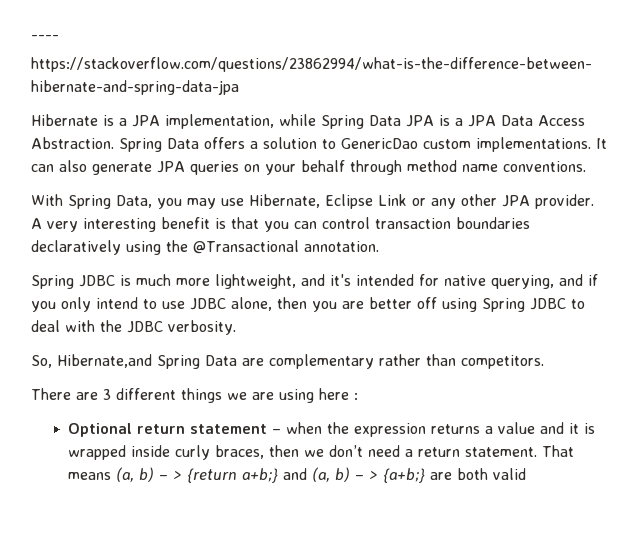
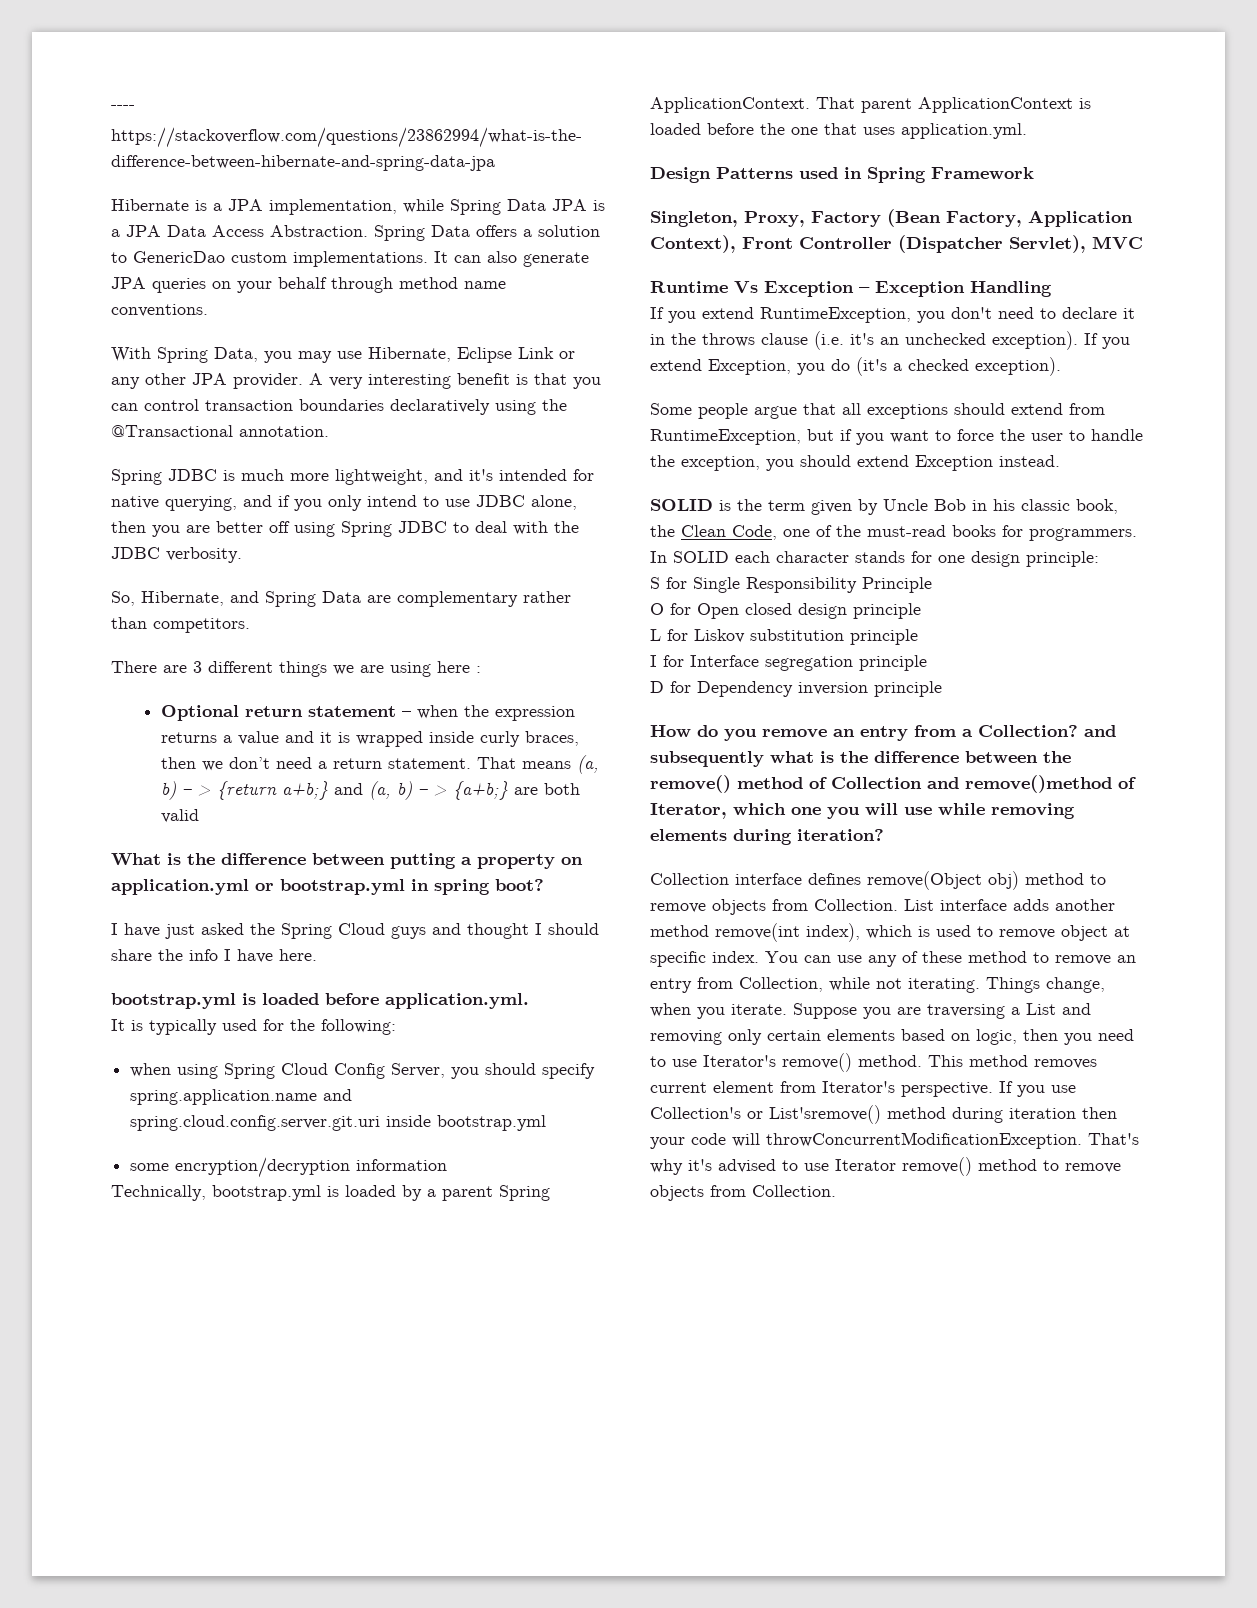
[57,354,152,368] Hibernate,and -> [141,591,259,606] Hibernate, and
(526, 474) none -> [111,853,583,869] [111,879,544,895] [111,923,599,939] [111,949,317,963] [111,993,529,1009] [111,1019,396,1035] [130,1063,596,1079] [130,1089,353,1105] [130,1115,547,1131] [130,1157,448,1178] [111,1185,550,1201] [650,97,1091,113] [650,123,1027,139] [650,167,1034,183] [650,209,1133,227] [650,235,1143,253] [650,281,1052,297] [650,307,1135,323] [650,331,1130,350] [650,357,1061,376] [650,403,1105,419] [650,429,1143,445] [650,455,1060,471] [650,499,1118,515] [650,525,1137,541] [650,551,1099,567] [650,577,932,593] [650,603,921,619] [650,629,918,645] [650,655,927,671] [650,681,942,697] [650,725,1116,741] [650,751,1071,767] [650,775,1136,793] [650,803,1075,819] [650,829,884,845] [650,871,1106,890] [650,899,1115,915] [650,923,1130,942] [650,951,1136,967] [650,977,1105,993] [650,1003,1091,1019] [650,1029,1134,1045] [650,1053,1097,1072] [650,1081,1076,1097] [650,1105,1117,1124] [650,1132,1139,1149] [650,1157,1121,1176] [650,1185,836,1201] // What is the difference between putting a property on application.yml or bootstrap.yml in spring boot? // I have just asked the Spring Cloud guys and thought I should share the info I have here. // bootstrap.yml is loaded before application.yml. // It is typically used for the following: // when using Spring Cloud Config Server, you should specify spring.application.name and spring.cloud.config.server.git.uri inside bootstrap.yml // some encryption/decryption information // Technically, bootstrap.yml is loaded by a parent Spring ApplicationContext. That parent ApplicationContext is loaded before the one that uses application.yml. // Design Patterns used in Spring Framework // Singleton, Proxy, Factory (Bean Factory, Application Context), Front Controller (Dispatcher Servlet), MVC // Runtime Vs Exception – Exception Handling // If you extend RuntimeException, you don't need to declare it in the throws clause (i.e. it's an unchecked exception). If you extend Exception, you do (it's a checked exception). // Some people argue that all exceptions should extend from RuntimeException, but if you want to force the user to handle the exception, you should extend Exception instead. // SOLID is the term given by Uncle Bob in his classic book, the Clean Code, one of the must-read books for programmers. In SOLID each character stands for one design principle: // S for Single Responsibility Principle // O for Open closed design principle // L for Liskov substitution principle // I for Interface segregation principle // D for Dependency inversion principle // How do you remove an entry from a Collection? and subsequently what is the difference between the remove() method of Collection and remove()method of Iterator, which one you will use while removing elements during iteration? // Collection interface defines remove(Object obj) method to remove objects from Collection. List interface adds another method remove(int index), which is used to remove object at specific index. You can use any of these method to remove an entry from Collection, while not iterating. Things change, when you iterate. Suppose you are traversing a List and removing only certain elements based on logic, then you need to use Iterator's remove() method. This method removes current element from Iterator's perspective. If you use Collection's or List'sremove() method during iteration then your code will throwConcurrentModificationException. That's why it's advised to use Iterator remove() method to remove objects from Collection.

